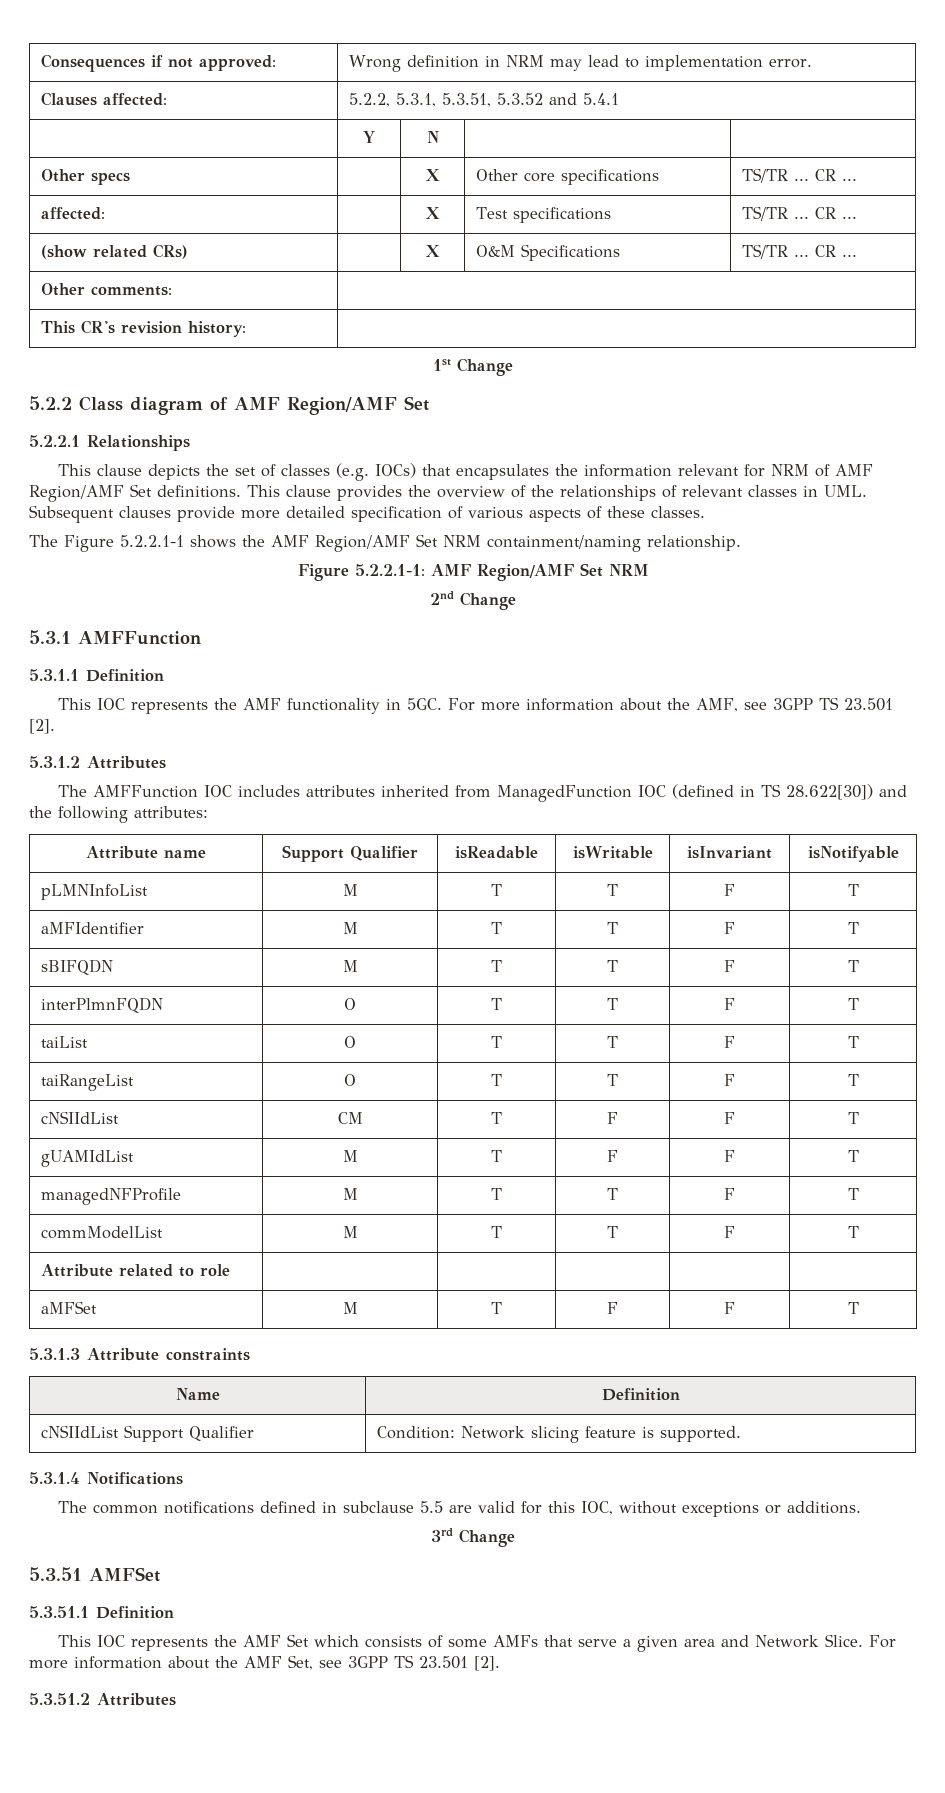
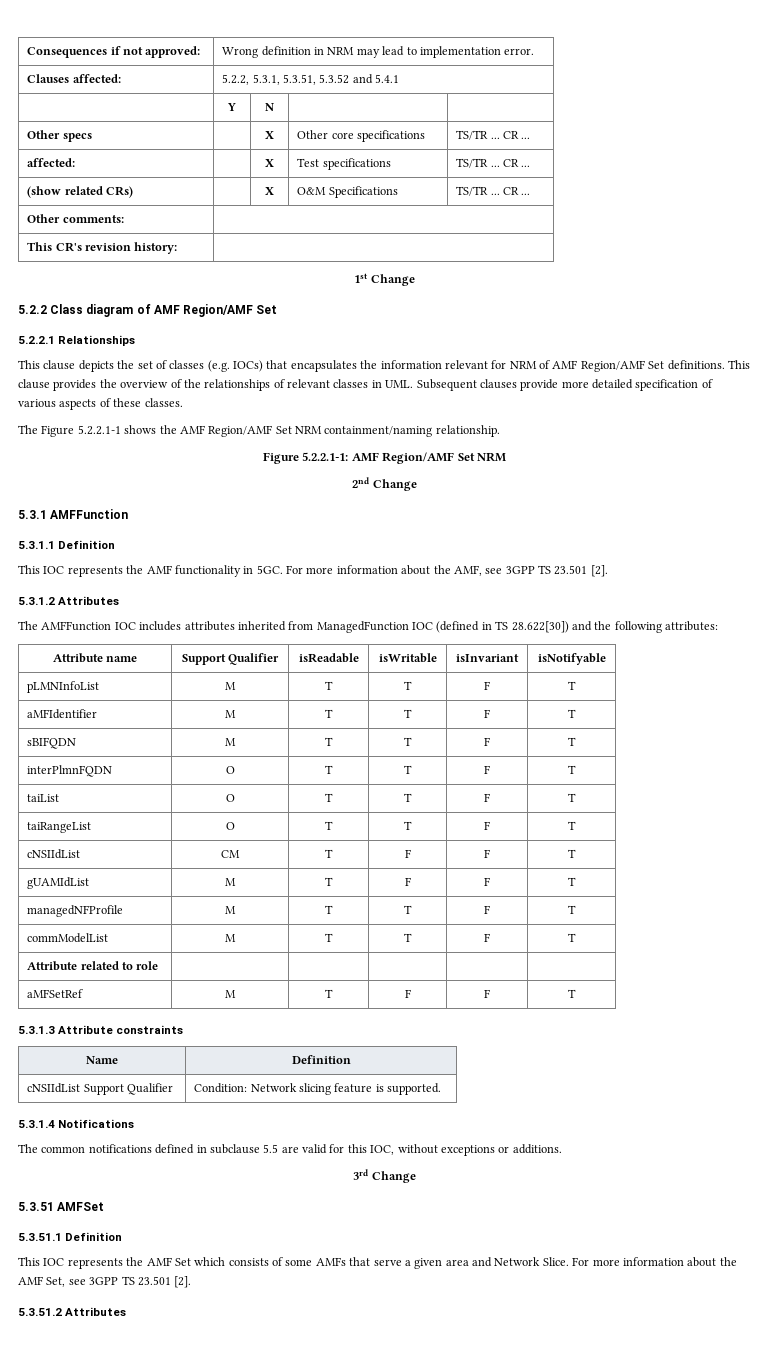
[40,1301,97,1314] aMFSet -> [27,989,84,998] aMFSetRef

